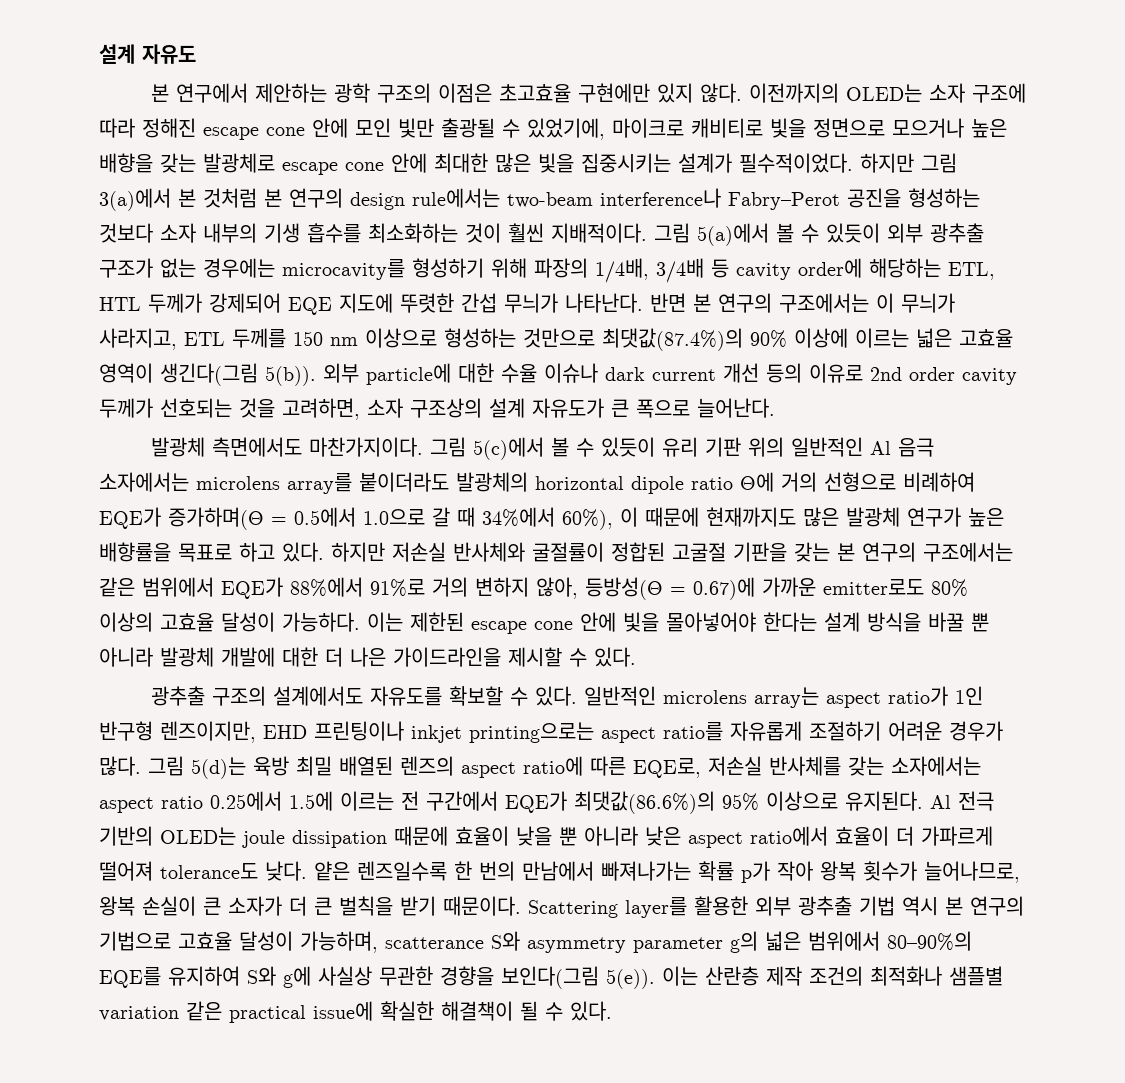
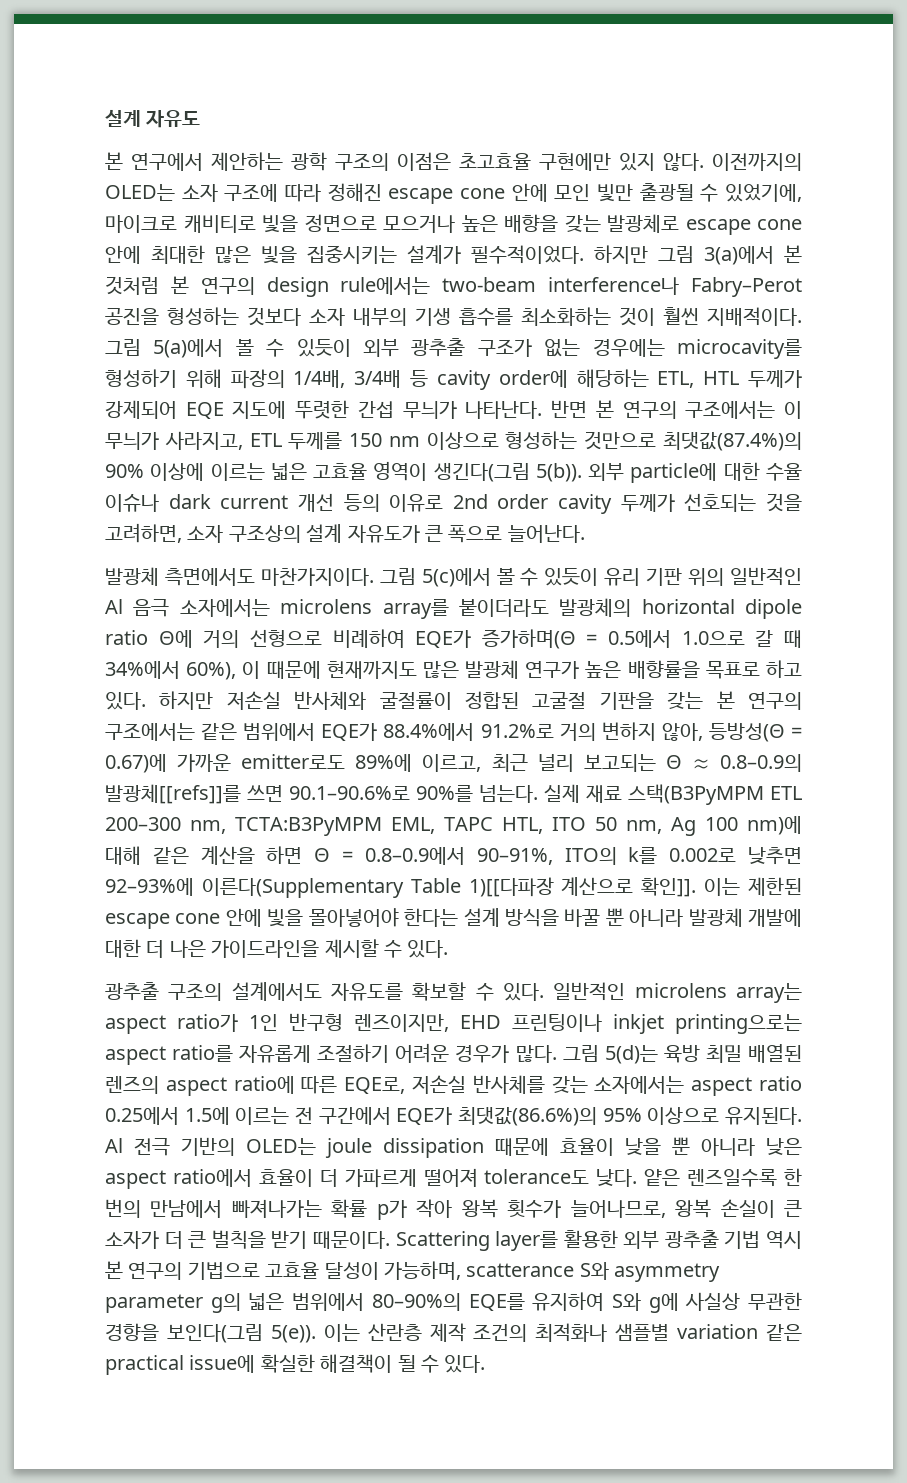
[290,577,425,597] 88%에서 91%로 -> [383,723,554,741] 88.4%에서 91.2%로
[931,579,968,597] [99,612,360,632] 80% 이상의 고효율 달성이 가능하다. -> [355,754,803,772] [105,784,802,805] [105,816,802,836] [105,846,803,865] [105,877,697,898] 89%에 이르고, 최근 널리 보고되는 Θ ≈ 0.8–0.9의 발광체[[refs]]를 쓰면 90.1–90.6%로 90%를 넘는다. 실제 재료 스택(B3PyMPM ETL 200–300 nm, TCTA:B3PyMPM EML, TAPC HTL, ITO 50 nm, Ag 100 nm)에 대해 같은 계산을 하면 Θ = 0.8–0.9에서 90–91%, ITO의 k를 0.002로 낮추면 92–93%에 이른다(Supplementary Table 1)[[다파장 계산으로 확인]].

